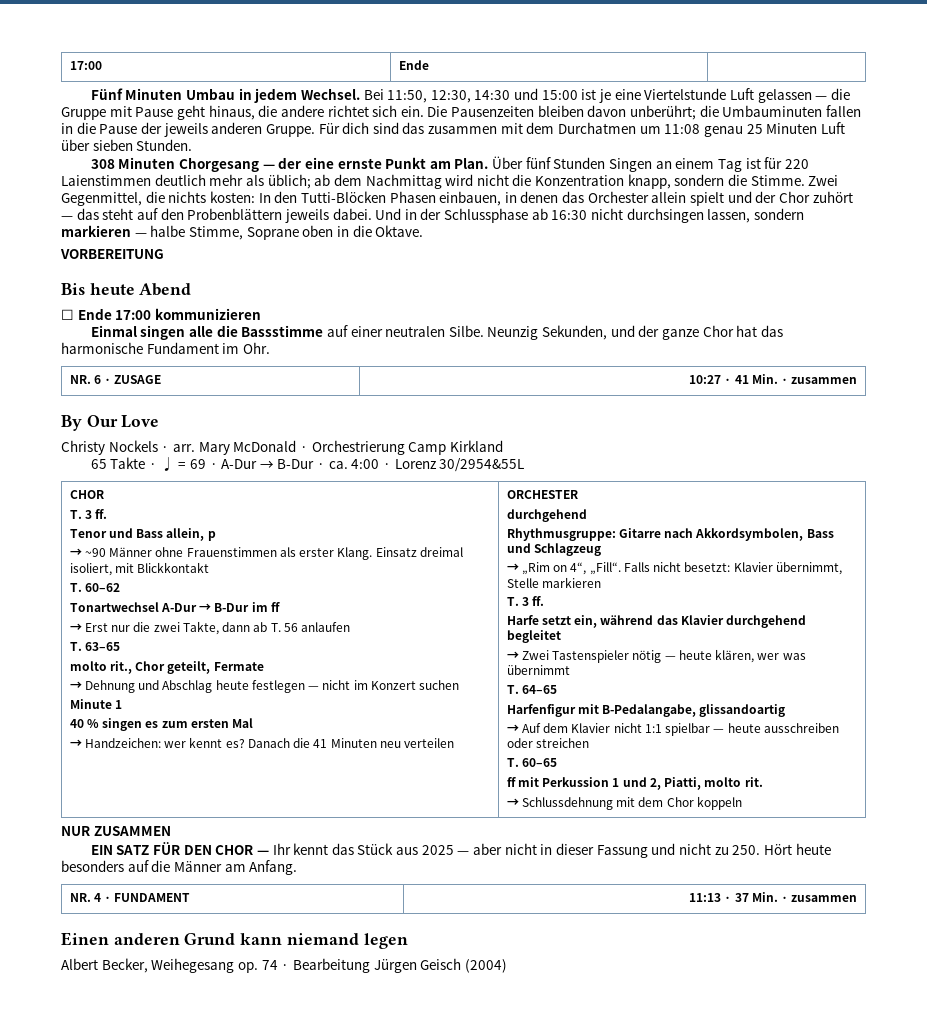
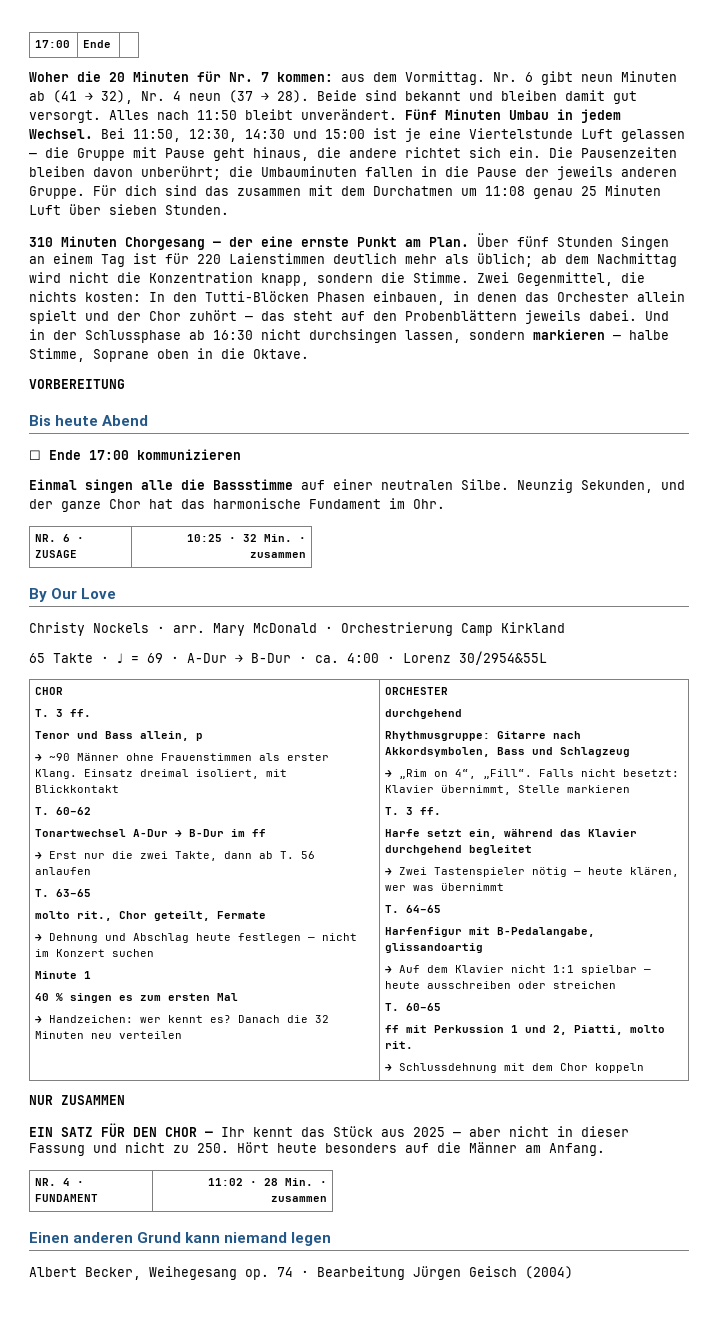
(429, 65) none -> [29,71,677,85] [29,90,637,104] [29,109,397,123] Woher die 20 Minuten für Nr. 7 kommen: aus dem Vormittag. Nr. 6 gibt neun Minuten ab (41 → 32), Nr. 4 neun (37 → 28). Beide sind bekannt und bleiben damit gut versorgt. Alles nach 11:50 bleibt unverändert.
[90,159,115,169] 308 -> [29,237,53,247] 310
[689,375,749,384] 10:27 · 41 -> [186,534,257,542] 10:25 · 32
[313,739,328,748] 41 -> [315,1015,330,1023] 32
[689,893,749,902] 11:13 · 37 -> [207,1178,278,1186] 11:02 · 28

